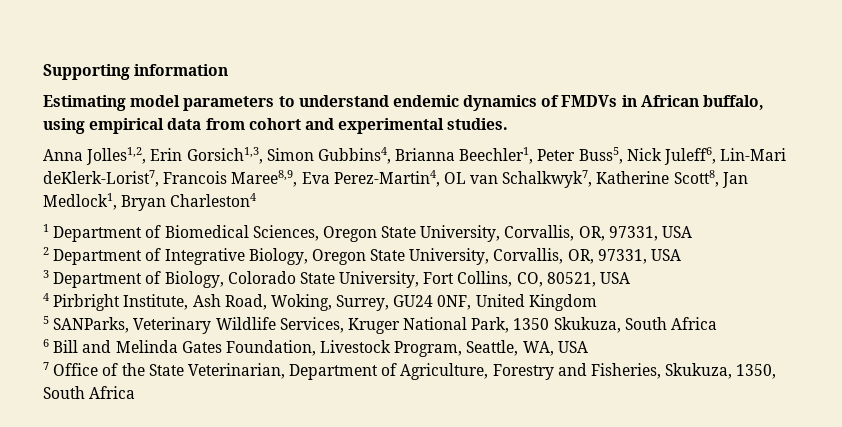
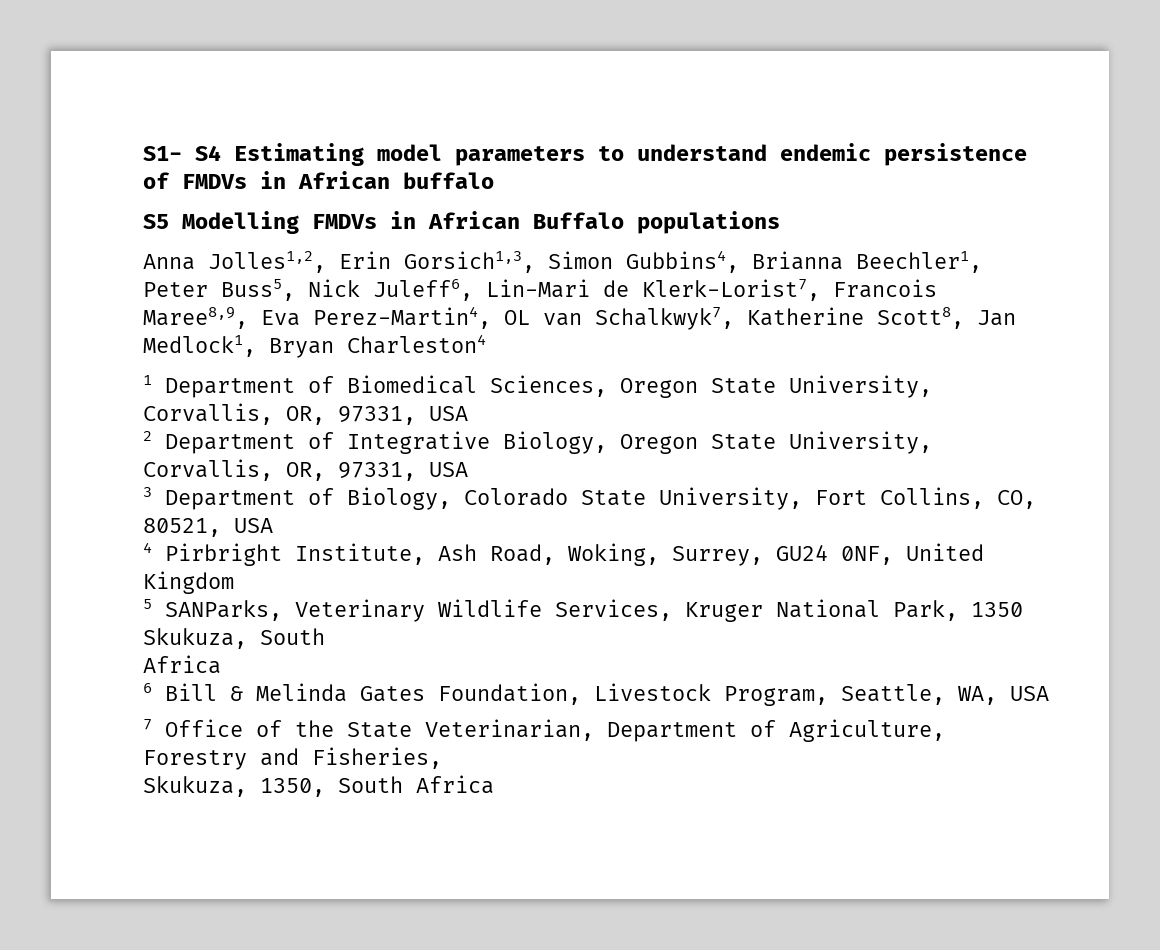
[43,64,229,80] Supporting information // -> [143,145,221,161] S1- S4
[463,95,538,111] dynamics -> [884,143,1027,166] persistence
[703,95,765,110] [43,118,509,134] buffalo, using empirical data from cohort and experimental studies. -> [403,172,494,189] [143,211,780,234] buffalo // S5 Modelling FMDVs in African Buffalo populations
[43,170,159,187] deKlerk-Lorist7, -> [603,279,820,301] de Klerk-Lorist7,
(667, 323) none -> (325, 636) //
[82,340,112,353] and -> [230,686,243,701] &
(662, 371) none -> (442, 758) //

